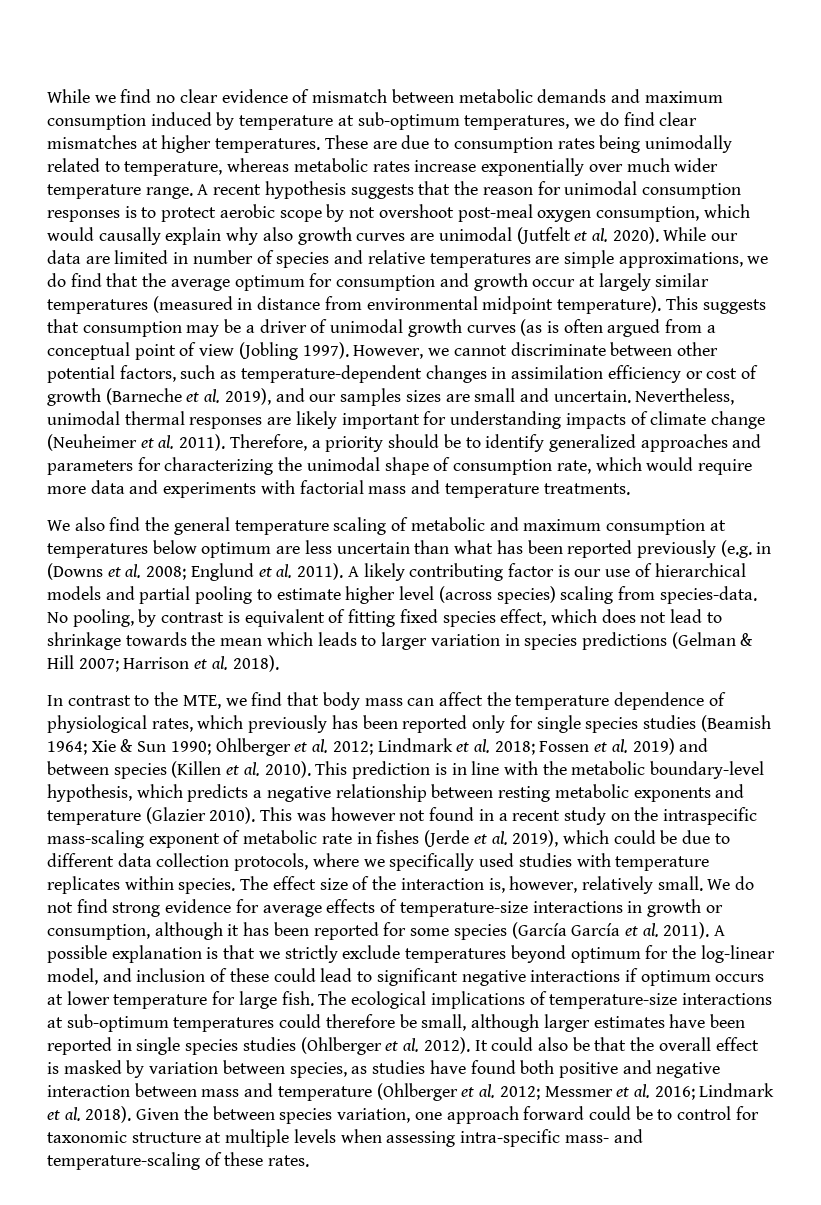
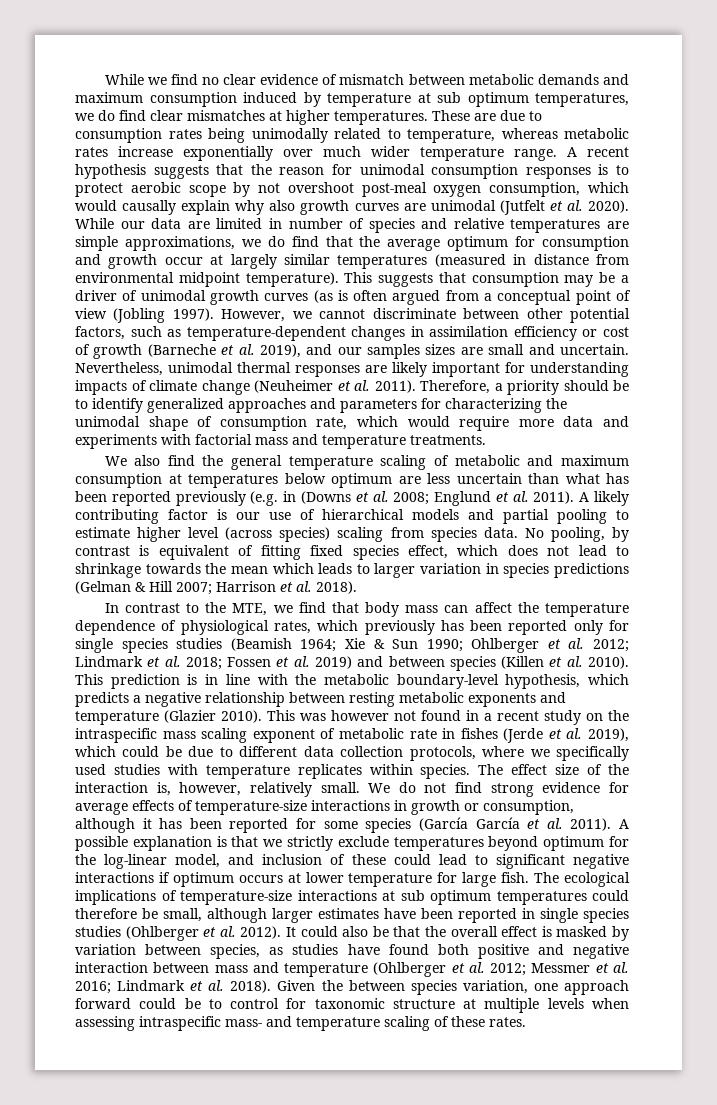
[357,112,460,130] sub-optimum -> [437,92,529,107] sub optimum
[659,586,757,604] species-data. -> [430,527,518,542] species data.
[47,830,144,848] mass-scaling -> [162,728,248,743] mass scaling
[66,1014,169,1032] sub-optimum -> [400,890,491,905] sub optimum
[460,1129,561,1147] intra-specific -> [139,1016,221,1031] intraspecific
[47,1152,200,1170] temperature-scaling -> [296,1016,430,1031] temperature scaling

